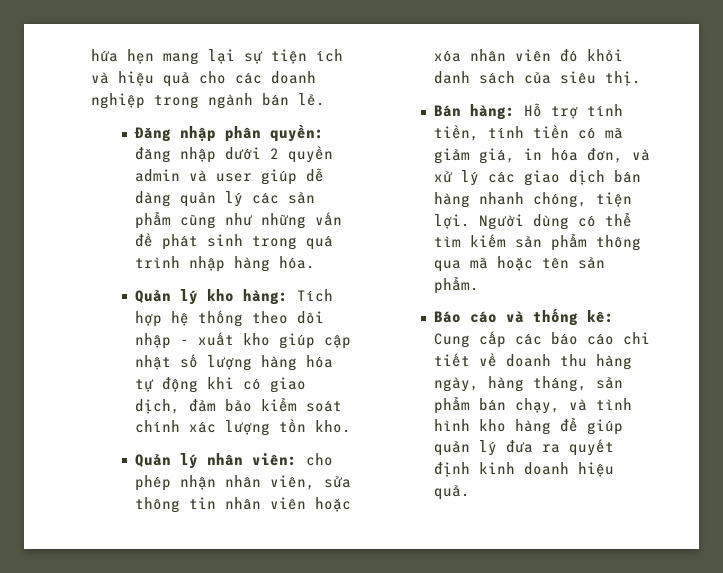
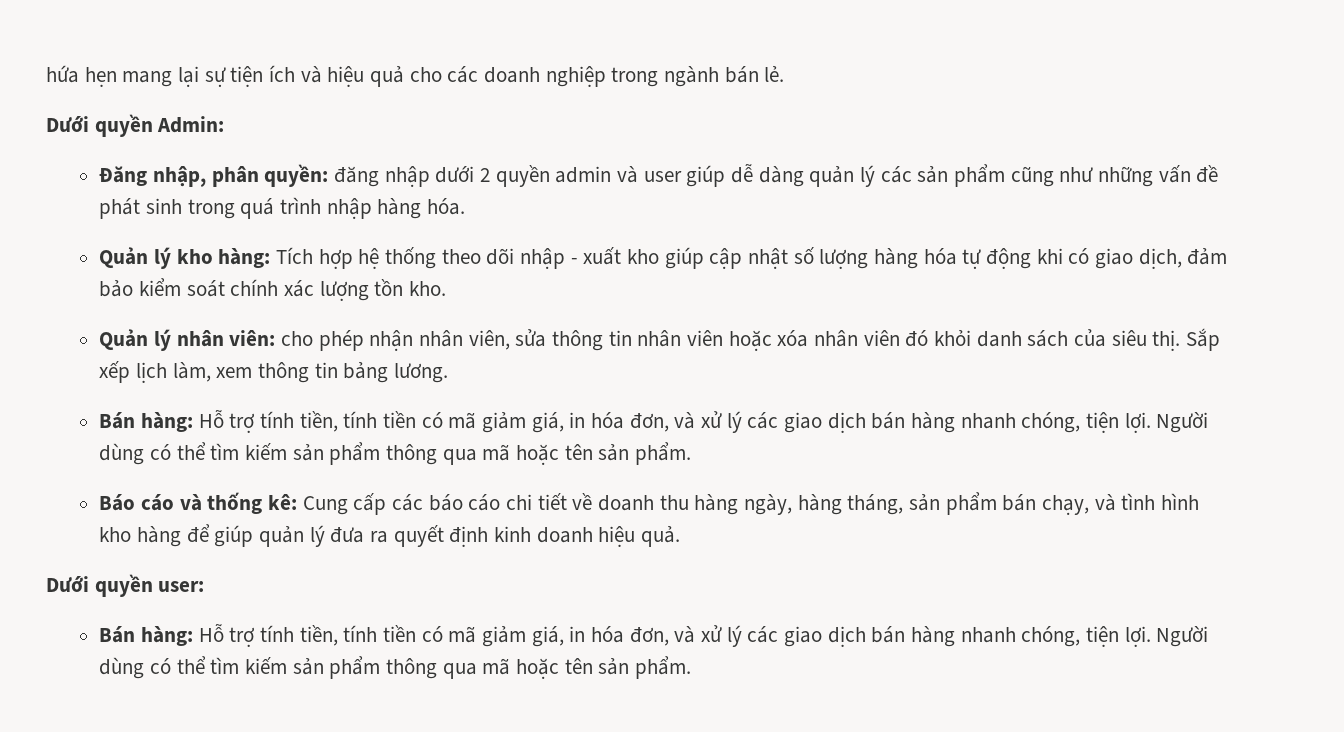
(325, 99) none -> [46,114,225,137] // Dưới quyền Admin:
[180,126,217,142] nhập -> [153,166,207,187] nhập,
(642, 78) none -> [1186,328,1221,351] [99,361,449,383] Sắp xếp lịch làm, xem thông tin bảng lương.
(471, 492) none -> [46,574,205,597] [99,624,1209,647] [99,656,692,679] // Dưới quyền user: // Bán hàng: Hỗ trợ tính tiền, tính tiền có mã giảm giá, in hóa đơn, và xử lý các giao dịch bán hàng nhanh chóng, tiện lợi. Người dùng có thể tìm kiếm sản phẩm thông qua mã hoặc tên sản phẩm.

